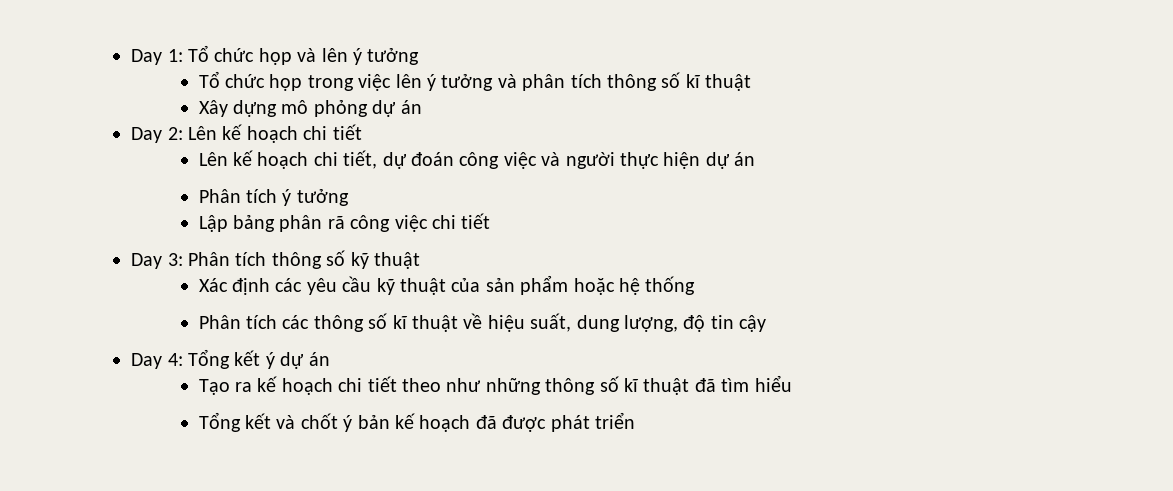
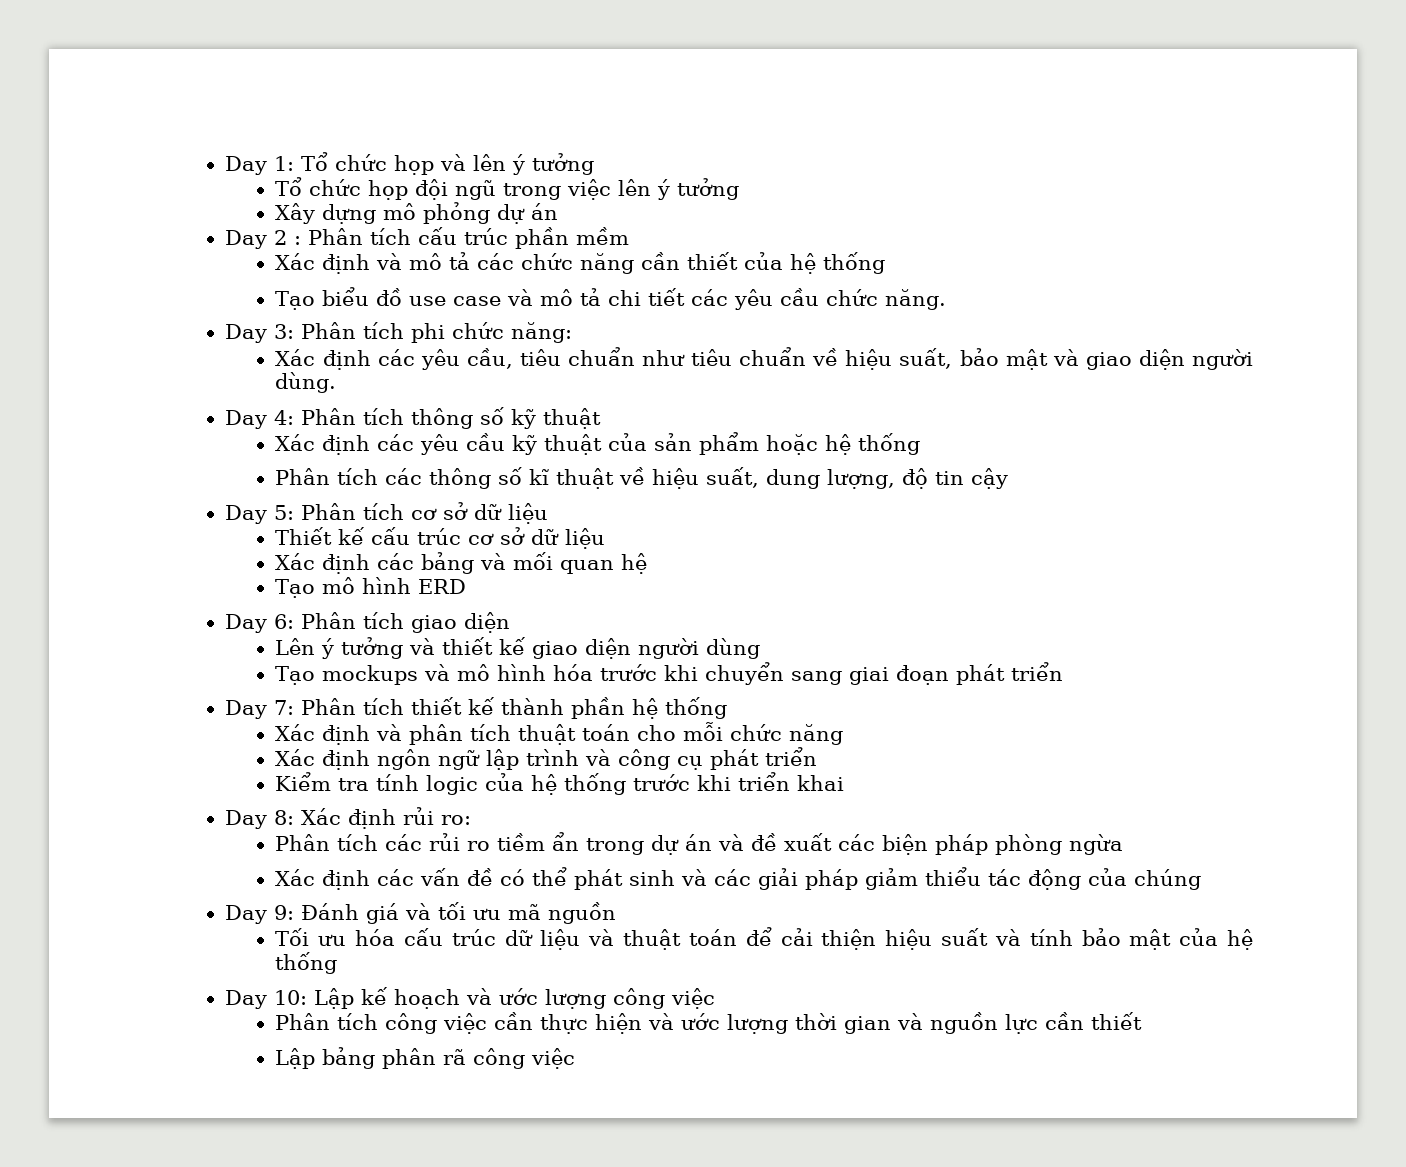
(303, 82) none -> [415,179,497,200] đội ngũ
[497,72,752,91] và phân tích thông số kĩ thuật -> (740, 189) none
[167,124,362,143] [198,150,756,169] [198,189,349,206] [198,213,491,232] [131,253,183,269] 2: Lên kế hoạch chi tiết // Lên kế hoạch chi tiết, dự đoán công việc và người thực hiện dự án // Phân tích ý tưởng // Lập bảng phân rã công việc chi tiết // Day 3: -> [274,227,630,249] [275,252,886,274] [275,287,947,310] [225,322,573,343] [275,347,1254,370] [275,372,337,393] [225,410,295,429] 2 : Phân tích cấu trúc phần mềm // Xác định và mô tả các chức năng cần thiết của hệ thống // Tạo biểu đồ use case và mô tả chi tiết các yêu cầu chức năng. // Day 3: Phân tích phi chức năng: // Xác định các yêu cầu, tiêu chuẩn như tiêu chuẩn về hiệu suất, bảo mật và giao diện người dùng. // Day 4:
[167,349,330,369] [198,375,792,395] [198,412,635,432] 4: Tổng kết ý dự án // Tạo ra kế hoạch chi tiết theo như những thông số kĩ thuật đã tìm hiểu // Tổng kết và chốt ý bản kế hoạch đã được phát triển -> [274,502,549,524] [275,527,606,549] [275,552,648,574] [275,577,467,598] [225,612,511,633] [275,637,761,659] [275,662,1064,685] [225,697,728,719] [275,722,844,745] [275,747,818,770] [275,772,845,795] [225,807,472,829] [275,832,1124,855] [275,867,1202,890] [225,902,617,924] [275,927,1253,950] [275,952,338,974] [225,987,716,1009] [275,1012,1143,1034] [275,1047,576,1069] 5: Phân tích cơ sở dữ liệu // Thiết kế cấu trúc cơ sở dữ liệu // Xác định các bảng và mối quan hệ // Tạo mô hình ERD // Day 6: Phân tích giao diện // Lên ý tưởng và thiết kế giao diện người dùng // Tạo mockups và mô hình hóa trước khi chuyển sang giai đoạn phát triển // Day 7: Phân tích thiết kế thành phần hệ thống // Xác định và phân tích thuật toán cho mỗi chức năng // Xác định ngôn ngữ lập trình và công cụ phát triển // Kiểm tra tính logic của hệ thống trước khi triển khai // Day 8: Xác định rủi ro: // Phân tích các rủi ro tiềm ẩn trong dự án và đề xuất các biện pháp phòng ngừa // Xác định các vấn đề có thể phát sinh và các giải pháp giảm thiểu tác động của chúng // Day 9: Đánh giá và tối ưu mã nguồn // Tối ưu hóa cấu trúc dữ liệu và thuật toán để cải thiện hiệu suất và tính bảo mật của hệ thống // Day 10: Lập kế hoạch và ước lượng công việc // Phân tích công việc cần thực hiện và ước lượng thời gian và nguồn lực cần thiết // Lập bảng phân rã công việc

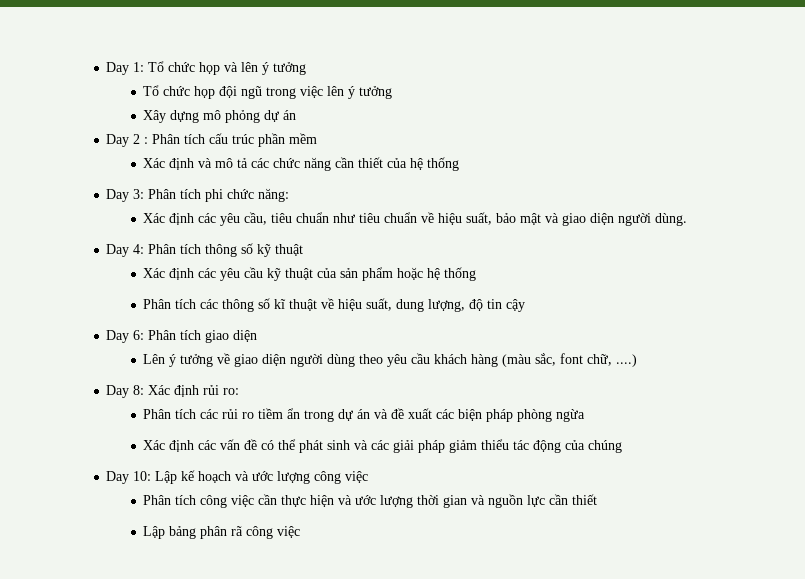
[275,287,947,310] // Tạo biểu đồ use case và mô tả chi tiết các yêu cầu chức năng. -> (460, 164) none
[225,502,549,524] [275,527,606,549] [275,552,648,574] [275,577,467,598] // Day 5: Phân tích cơ sở dữ liệu // Thiết kế cấu trúc cơ sở dữ liệu // Xác định các bảng và mối quan hệ // Tạo mô hình ERD -> (526, 305) none
[409,637,527,655] và thiết kế -> [217,353,231,364] về
[275,662,1064,685] [225,697,728,719] [275,722,844,745] [275,747,818,770] [275,772,845,795] // Tạo mockups và mô hình hóa trước khi chuyển sang giai đoạn phát triển // Day 7: Phân tích thiết kế thành phần hệ thống // Xác định và phân tích thuật toán cho mỗi chức năng // Xác định ngôn ngữ lập trình và công cụ phát triển // Kiểm tra tính logic của hệ thống trước khi triển khai -> [359,353,638,367] theo yêu cầu khách hàng (màu sắc, font chữ, ....)
[225,902,617,924] [275,927,1253,950] [275,952,338,974] // Day 9: Đánh giá và tối ưu mã nguồn // Tối ưu hóa cấu trúc dữ liệu và thuật toán để cải thiện hiệu suất và tính bảo mật của hệ thống -> (623, 446) none

